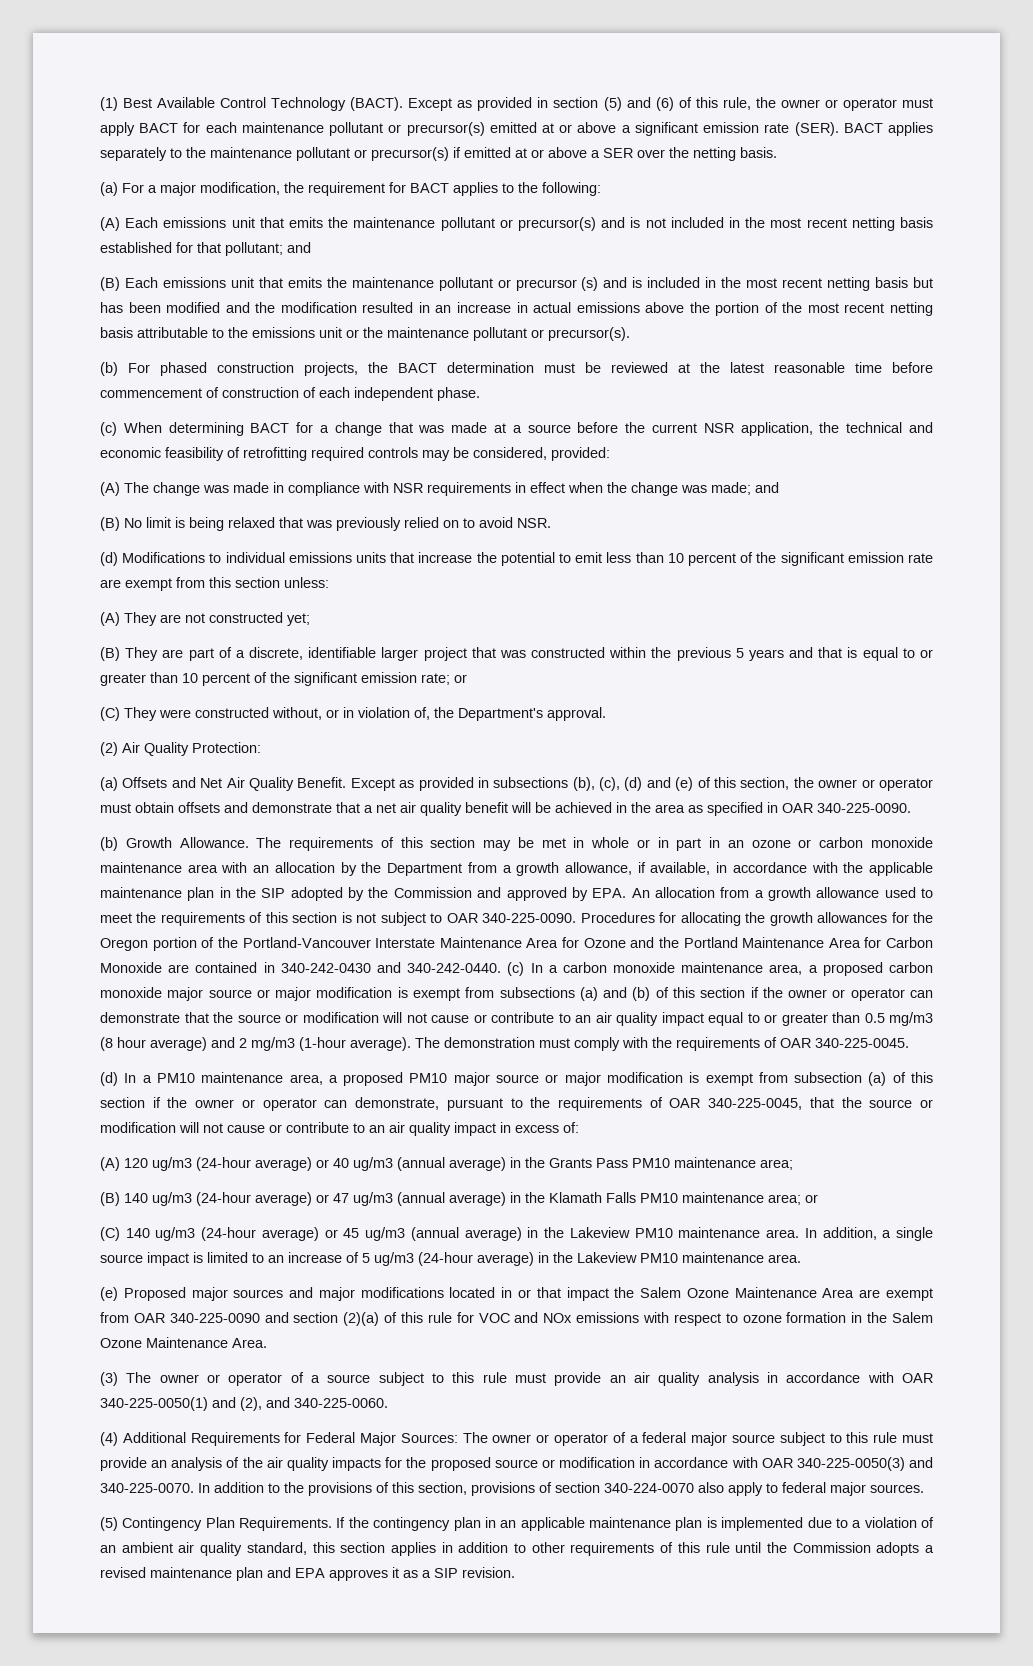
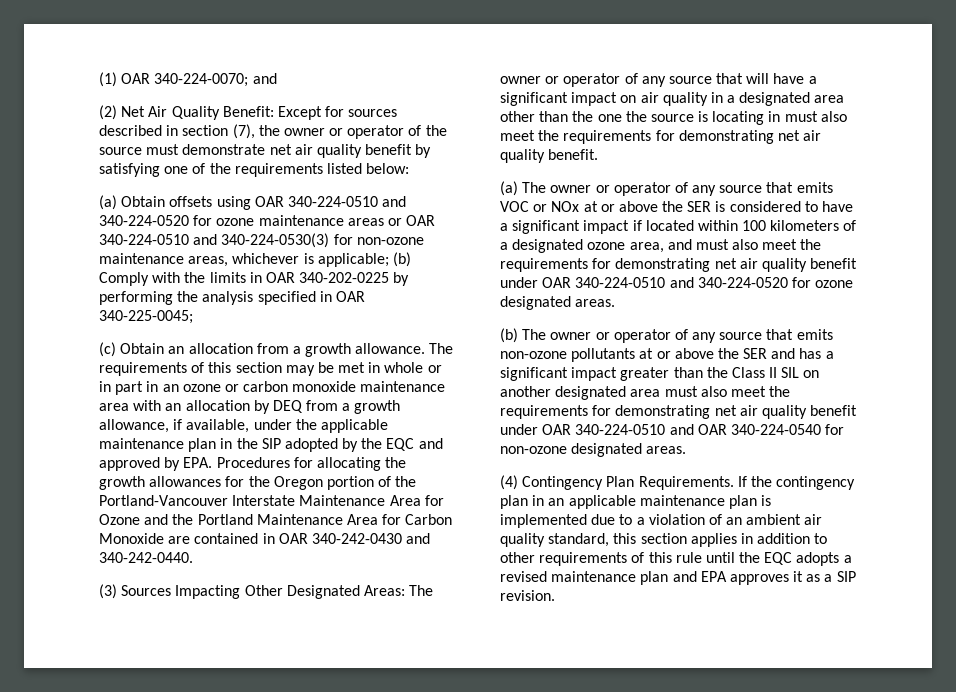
[123,97,933,111] [100,122,933,136] [100,147,777,161] [100,182,601,196] [100,217,934,231] [100,242,311,256] [100,277,934,291] [100,302,933,316] [100,327,630,341] [100,362,933,376] [100,387,480,401] [100,422,933,436] [100,447,610,461] [100,482,779,496] [100,517,551,531] [100,552,934,566] [100,577,329,591] [100,612,310,626] [100,647,933,661] [100,672,467,686] [100,707,606,721] [100,742,261,756] [100,777,934,791] [100,802,911,816] [100,837,249,851] Best Available Control Technology (BACT). Except as provided in section (5) and (6) of this rule, the owner or operator must apply BACT for each maintenance pollutant or precursor(s) emitted at or above a significant emission rate (SER). BACT applies separately to the maintenance pollutant or precursor(s) if emitted at or above a SER over the netting basis. // (a) For a major modification, the requirement for BACT applies to the following: // (A) Each emissions unit that emits the maintenance pollutant or precursor(s) and is not included in the most recent netting basis established for that pollutant; and // (B) Each emissions unit that emits the maintenance pollutant or precursor (s) and is included in the most recent netting basis but has been modified and the modification resulted in an increase in actual emissions above the portion of the most recent netting basis attributable to the emissions unit or the maintenance pollutant or precursor(s). // (b) For phased construction projects, the BACT determination must be reviewed at the latest reasonable time before commencement of construction of each independent phase. // (c) When determining BACT for a change that was made at a source before the current NSR application, the technical and economic feasibility of retrofitting required controls may be considered, provided: // (A) The change was made in compliance with NSR requirements in effect when the change was made; and // (B) No limit is being relaxed that was previously relied on to avoid NSR. // (d) Modifications to individual emissions units that increase the potential to emit less than 10 percent of the significant emission rate are exempt from this section unless: // (A) They are not constructed yet; // (B) They are part of a discrete, identifiable larger project that was constructed within the previous 5 years and that is equal to or greater than 10 percent of the significant emission rate; or // (C) They were constructed without, or in violation of, the Department's approval. // (2) Air Quality Protection: // (a) Offsets and Net Air Quality Benefit. Except as provided in subsections (b), (c), (d) and (e) of this section, the owner or operator must obtain offsets and demonstrate that a net air quality benefit will be achieved in the area as specified in OAR 340-225-0090. // (b) Growth Allowance. -> [121,73,277,87] [99,105,398,120] [99,124,447,139] [99,144,432,158] [99,163,410,177] [99,195,407,210] [99,215,436,226] [99,233,424,248] [99,252,411,267] [99,272,410,286] [99,291,365,305] [99,310,193,324] [99,342,426,357] OAR 340-224-0070; and // (2) Net Air Quality Benefit: Except for sources described in section (7), the owner or operator of the source must demonstrate net air quality benefit by satisfying one of the requirements listed below: // (a) Obtain offsets using OAR 340-224-0510 and 340-224-0520 for ozone maintenance areas or OAR 340-224-0510 and 340-224-0530(3) for non-ozone maintenance areas, whichever is applicable; (b) Comply with the limits in OAR 340-202-0225 by performing the analysis specified in OAR 340-225-0045; // (c) Obtain an allocation from a growth allowance.
[361,862,463,876] the Department -> [272,400,303,413] DEQ
[716,862,838,873] in accordance with -> [253,419,292,430] under
[393,887,472,898] Commission -> [386,438,415,451] EQC
[631,887,934,901] [100,912,577,926] An allocation from a growth allowance used to meet the requirements of this section is not subject to OAR 340-225-0090. -> (213, 462) none
(275, 967) none -> [278,533,308,544] OAR
[507,962,933,976] [100,987,934,1001] [100,1012,933,1026] [100,1037,909,1051] [100,1072,933,1086] [100,1097,933,1111] [100,1122,579,1136] [100,1157,793,1171] [100,1192,818,1206] [100,1227,933,1241] [100,1252,801,1266] [100,1287,934,1301] [100,1312,934,1326] [100,1337,267,1348] [100,1372,934,1386] [100,1397,388,1411] [100,1432,933,1446] [100,1457,933,1471] [100,1482,924,1496] [100,1517,118,1531] (c) In a carbon monoxide maintenance area, a proposed carbon monoxide major source or major modification is exempt from subsections (a) and (b) of this section if the owner or operator can demonstrate that the source or modification will not cause or contribute to an air quality impact equal to or greater than 0.5 mg/m3 (8 hour average) and 2 mg/m3 (1-hour average). The demonstration must comply with the requirements of OAR 340-225-0045. // (d) In a PM10 maintenance area, a proposed PM10 major source or major modification is exempt from subsection (a) of this section if the owner or operator can demonstrate, pursuant to the requirements of OAR 340-225-0045, that the source or modification will not cause or contribute to an air quality impact in excess of: // (A) 120 ug/m3 (24-hour average) or 40 ug/m3 (annual average) in the Grants Pass PM10 maintenance area; // (B) 140 ug/m3 (24-hour average) or 47 ug/m3 (annual average) in the Klamath Falls PM10 maintenance area; or // (C) 140 ug/m3 (24-hour average) or 45 ug/m3 (annual average) in the Lakeview PM10 maintenance area. In addition, a single source impact is limited to an increase of 5 ug/m3 (24-hour average) in the Lakeview PM10 maintenance area. // (e) Proposed major sources and major modifications located in or that impact the Salem Ozone Maintenance Area are exempt from OAR 340-225-0090 and section (2)(a) of this rule for VOC and NOx emissions with respect to ozone formation in the Salem Ozone Maintenance Area. // (3) The owner or operator of a source subject to this rule must provide an air quality analysis in accordance with OAR 340-225-0050(1) and (2), and 340-225-0060. // (4) Additional Requirements for Federal Major Sources: The owner or operator of a federal major source subject to this rule must provide an analysis of the air quality impacts for the proposed source or modification in accordance with OAR 340-225-0050(3) and 340-225-0070. In addition to the provisions of this section, provisions of section 340-224-0070 also apply to federal major sources. // (5) -> [99,584,434,599] [500,73,817,87] [500,92,845,106] [500,111,847,125] [500,130,822,144] [500,149,599,163] [500,181,833,196] [500,201,854,212] [500,220,857,234] [500,239,822,253] [500,258,858,272] [500,277,854,288] [500,296,616,310] [500,328,833,343] [500,348,834,362] [500,367,820,381] [500,386,791,400] [500,405,858,419] [500,424,845,435] [500,443,687,457] [500,475,518,490] // (3) Sources Impacting Other Designated Areas: The owner or operator of any source that will have a significant impact on air quality in a designated area other than the one the source is locating in must also meet the requirements for demonstrating net air quality benefit. // (a) The owner or operator of any source that emits VOC or NOx at or above the SER is considered to have a significant impact if located within 100 kilometers of a designated ozone area, and must also meet the requirements for demonstrating net air quality benefit under OAR 340-224-0510 and 340-224-0520 for ozone designated areas. // (b) The owner or operator of any source that emits non-ozone pollutants at or above the SER and has a significant impact greater than the Class II SIL on another designated area must also meet the requirements for demonstrating net air quality benefit under OAR 340-224-0510 and OAR 340-224-0540 for non-ozone designated areas. // (4)
[792,1542,871,1553] Commission -> [764,552,793,565] EQC

